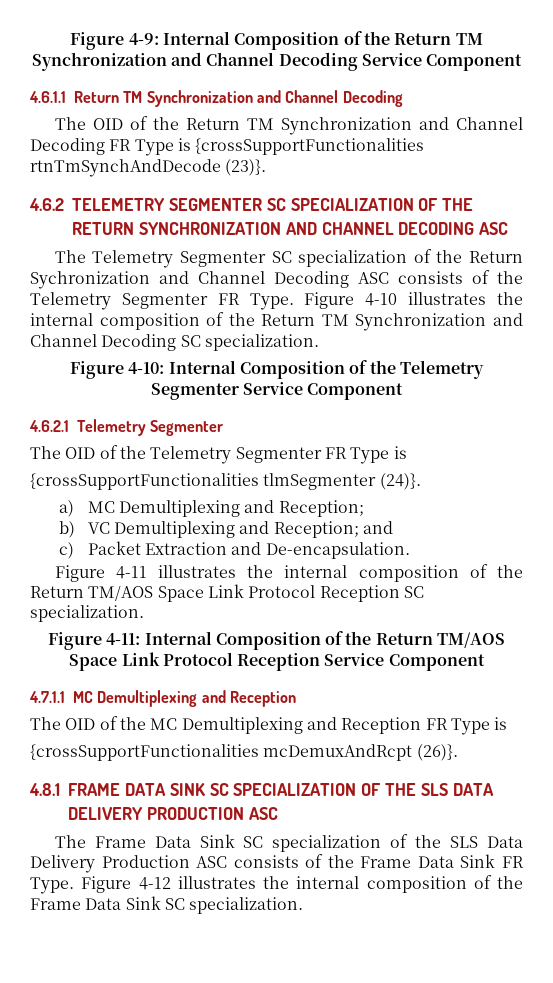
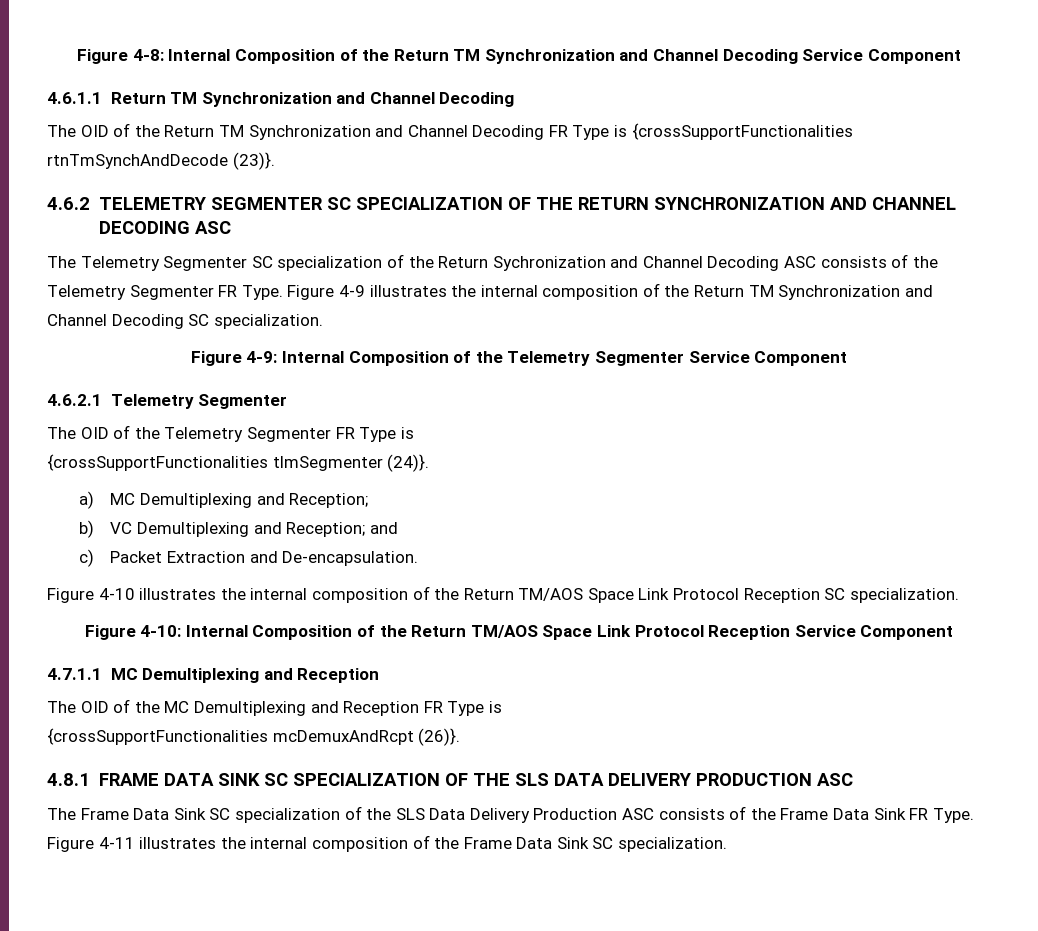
[70,32,159,50] Figure 4-9: -> [77,49,164,64] Figure 4-8:
[365,293,398,306] 4-10 -> [338,285,365,297] 4-9
[128,362,165,374] 4-10: -> [246,351,278,363] 4-9:
[115,566,147,579] 4-11 -> [98,588,135,600] 4-10
[106,633,141,645] 4-11: -> [140,625,182,637] 4-10:
[138,877,171,890] 4-12 -> [98,837,135,849] 4-11

